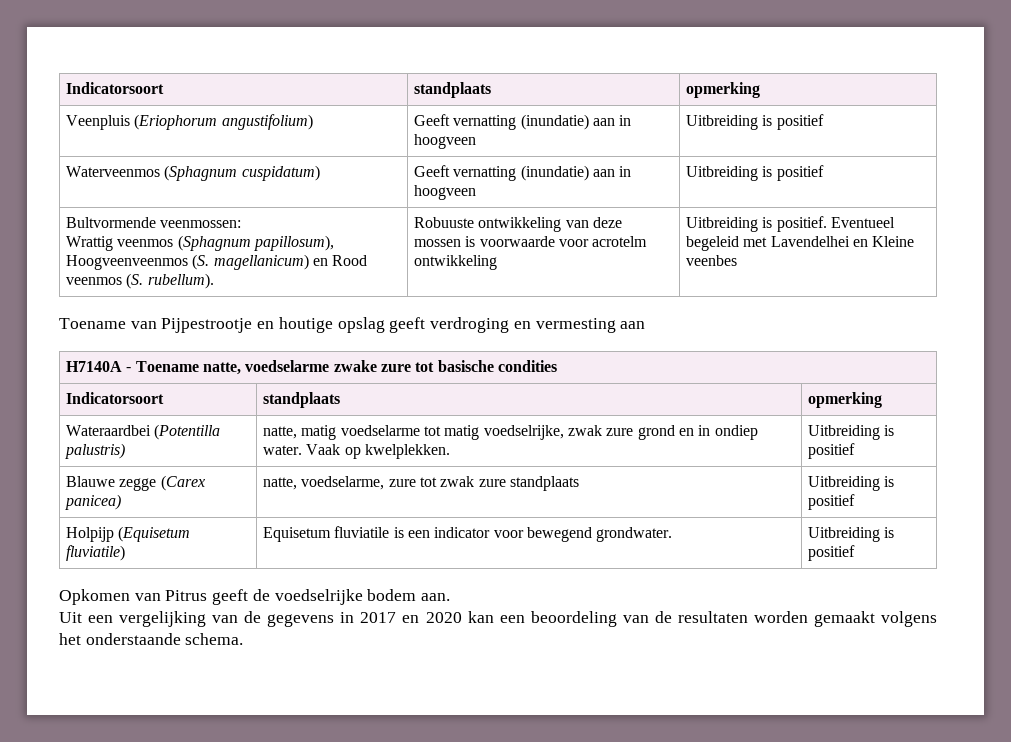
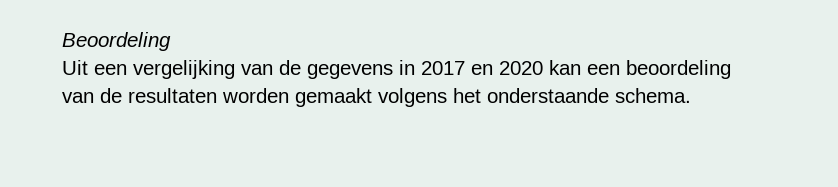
[66,82,165,94] [414,82,492,98] [686,82,761,98] [66,114,313,130] [414,114,632,130] [414,134,477,149] [686,114,824,130] [66,165,320,181] [414,165,632,181] [414,185,477,200] [686,165,824,181] [66,217,242,228] [66,235,335,251] [66,254,368,270] [66,273,214,289] [414,217,623,232] [414,236,648,247] [414,255,498,270] [686,216,896,232] [686,236,915,251] [686,255,738,266] [59,317,646,333] [66,360,557,375] [66,392,165,404] [263,392,341,408] [808,392,883,408] [66,424,221,440] [65,443,126,459] [263,425,758,440] [263,444,451,459] [808,425,895,440] [808,443,856,459] [66,475,205,491] [65,494,122,510] [263,476,580,491] [808,476,895,491] [808,494,856,510] [66,526,191,542] [66,545,126,561] [263,526,673,542] [808,527,895,542] [808,545,856,561] [59,589,451,605] Indicatorsoort | standplaats | opmerking // Veenpluis (Eriophorum angustifolium) | Geeft vernatting (inundatie) aan in hoogveen | Uitbreiding is positief // Waterveenmos (Sphagnum cuspidatum) | Geeft vernatting (inundatie) aan in hoogveen | Uitbreiding is positief // Bultvormende veenmossen: // Wrattig veenmos (Sphagnum papillosum), Hoogveenveenmos (S. magellanicum) en Rood veenmos (S. rubellum). | Robuuste ontwikkeling van deze mossen is voorwaarde voor acrotelm ontwikkeling | Uitbreiding is positief. Eventueel begeleid met Lavendelhei en Kleine veenbes // Toename van Pijpestrootje en houtige opslag geeft verdroging en vermesting aan // H7140A - Toename natte, voedselarme zwake zure tot basische condities // Indicatorsoort | standplaats | opmerking // Wateraardbei (Potentilla palustris) | natte, matig voedselarme tot matig voedselrijke, zwak zure grond en in ondiep water. Vaak op kwelplekken. | Uitbreiding is positief // Blauwe zegge (Carex panicea) | natte, voedselarme, zure tot zwak zure standplaats | Uitbreiding is positief // Holpijp (Equisetum fluviatile) | Equisetum fluviatile is een indicator voor bewegend grondwater. | Uitbreiding is positief // Opkomen van Pitrus geeft de voedselrijke bodem aan. -> [62,32,171,51] Beoordeling

